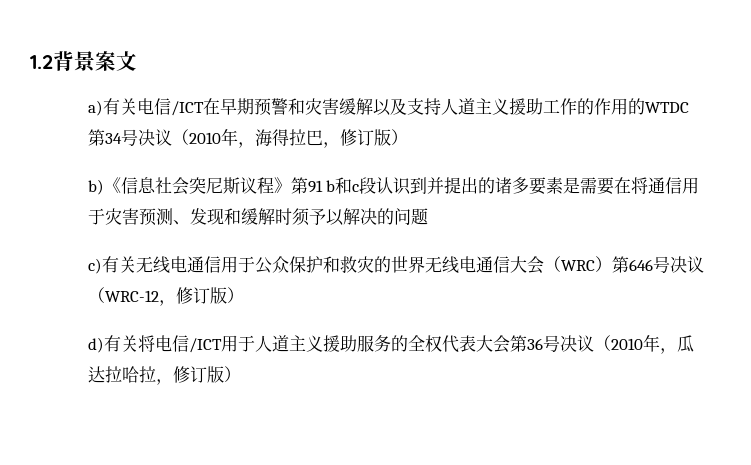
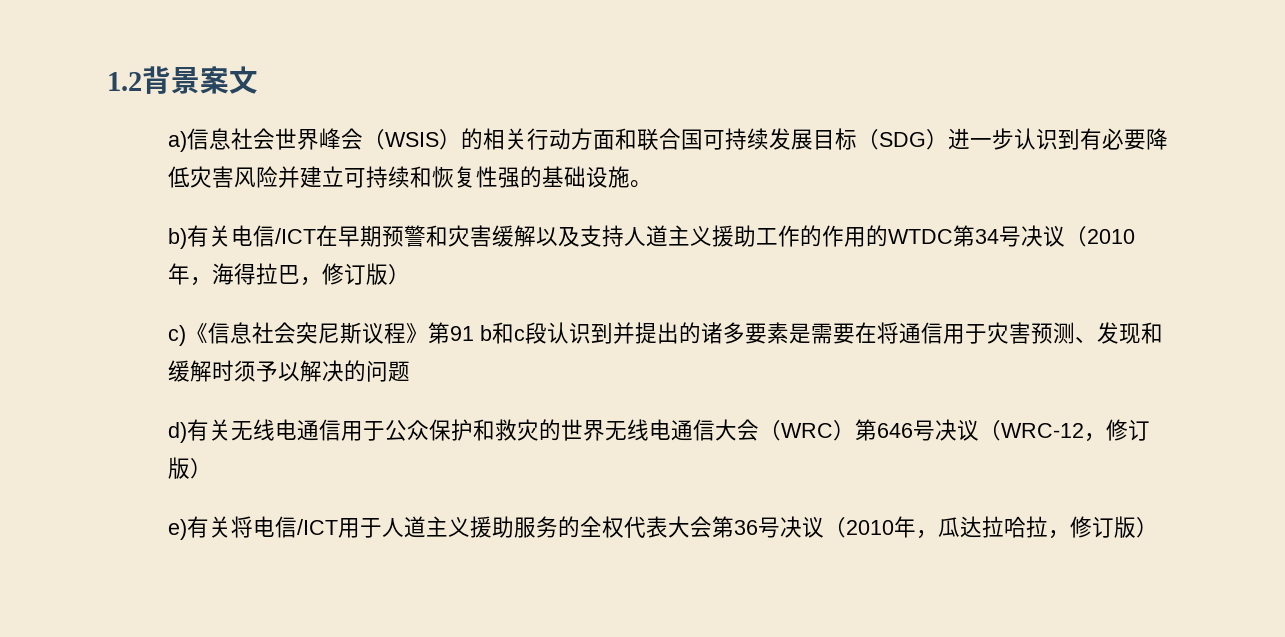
(103, 108) none -> [186,128,1168,151] [167,166,652,188] [167,228,187,249] 信息社会世界峰会（WSIS）的相关行动方面和联合国可持续发展目标（SDG）进一步认识到有必要降低灾害风险并建立可持续和恢复性强的基础设施。 // b)
[87,179,104,195] b) -> [167,325,186,346] c)
[87,258,102,274] c) -> [167,422,187,443] d)
[87,337,104,353] d) -> [167,519,187,540] e)

